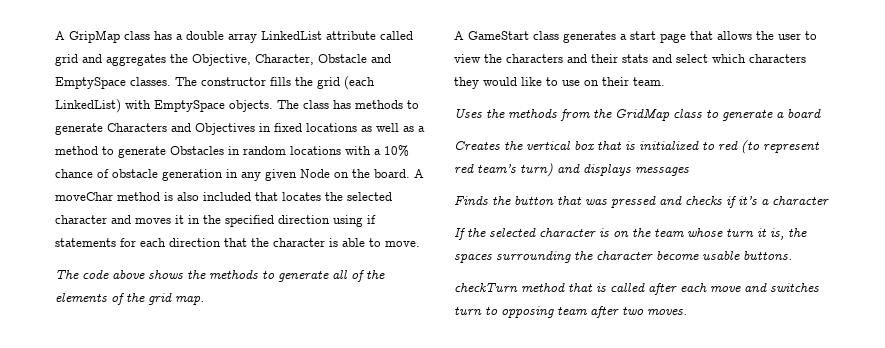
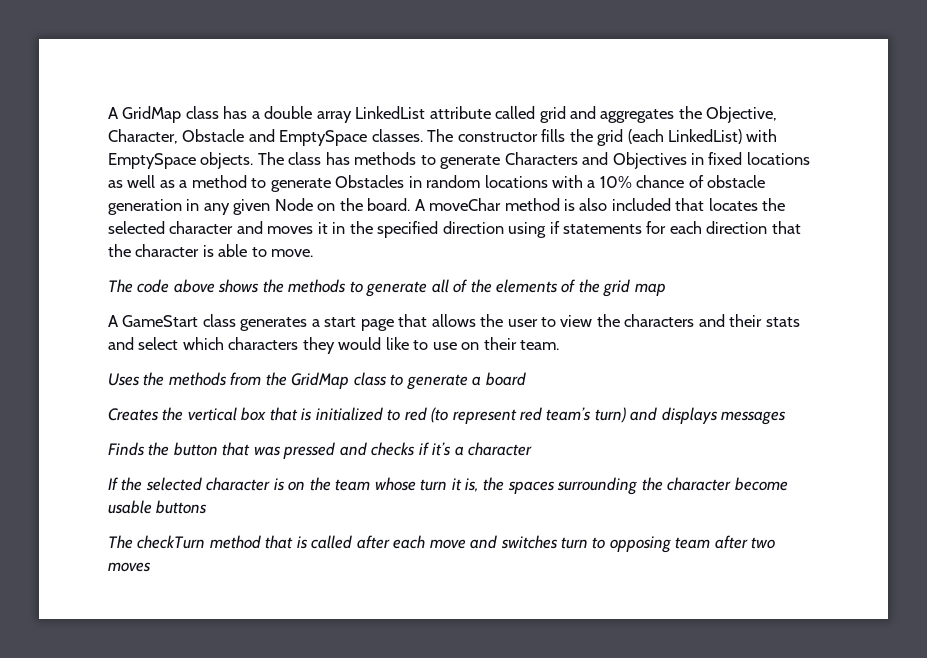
[55,30,120,43] A GripMap -> [108,106,182,123] A GridMap
[175,296,204,305] map. -> [634,283,666,296] map
[743,251,792,260] buttons. // -> [156,500,208,514] [108,535,133,549] buttons // The
[647,309,687,315] moves. -> [108,562,151,572] moves

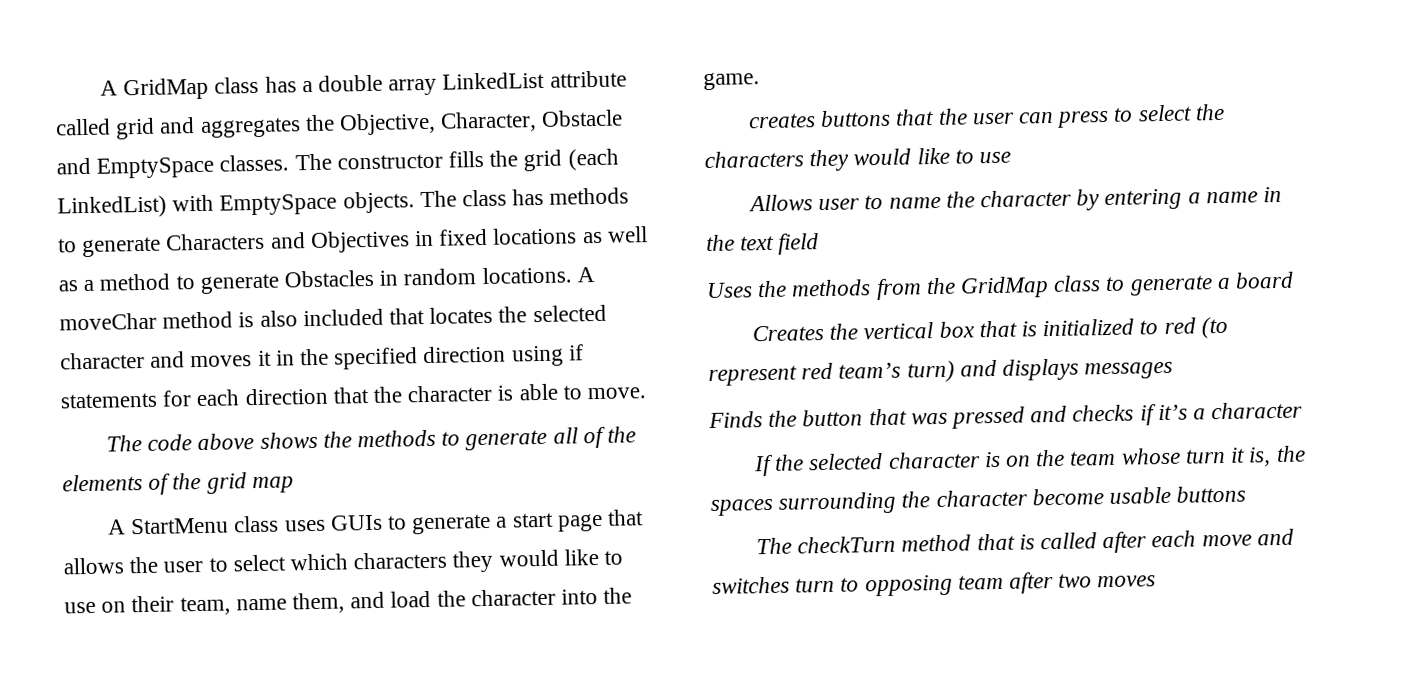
[484,175,766,188] [108,198,411,215] locations with a 10% chance of obstacle generation in any given Node on the board. -> [481,266,572,285] locations.
[122,314,308,331] GameStart class generates -> [131,513,492,535] StartMenu class uses GUIs to generate
[560,314,800,327] [108,337,134,350] view the characters and their stats and -> (228, 564) none
[520,340,560,350] team. -> [179,587,633,616] [703,72,760,91] [748,103,1225,129] [704,147,1012,172] [748,186,1283,212] [706,233,820,255] team, name them, and load the character into the game. // creates buttons that the user can press to select the characters they would like to use // Allows user to name the character by entering a name in the text field

